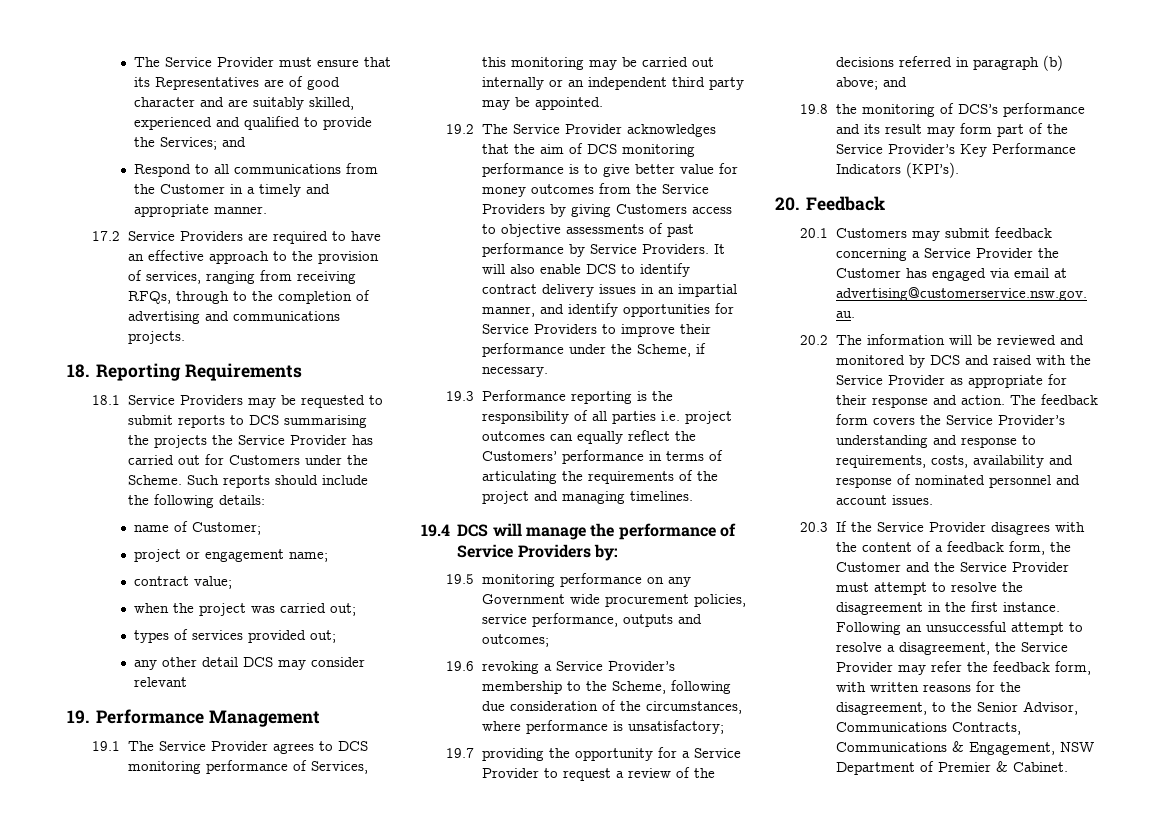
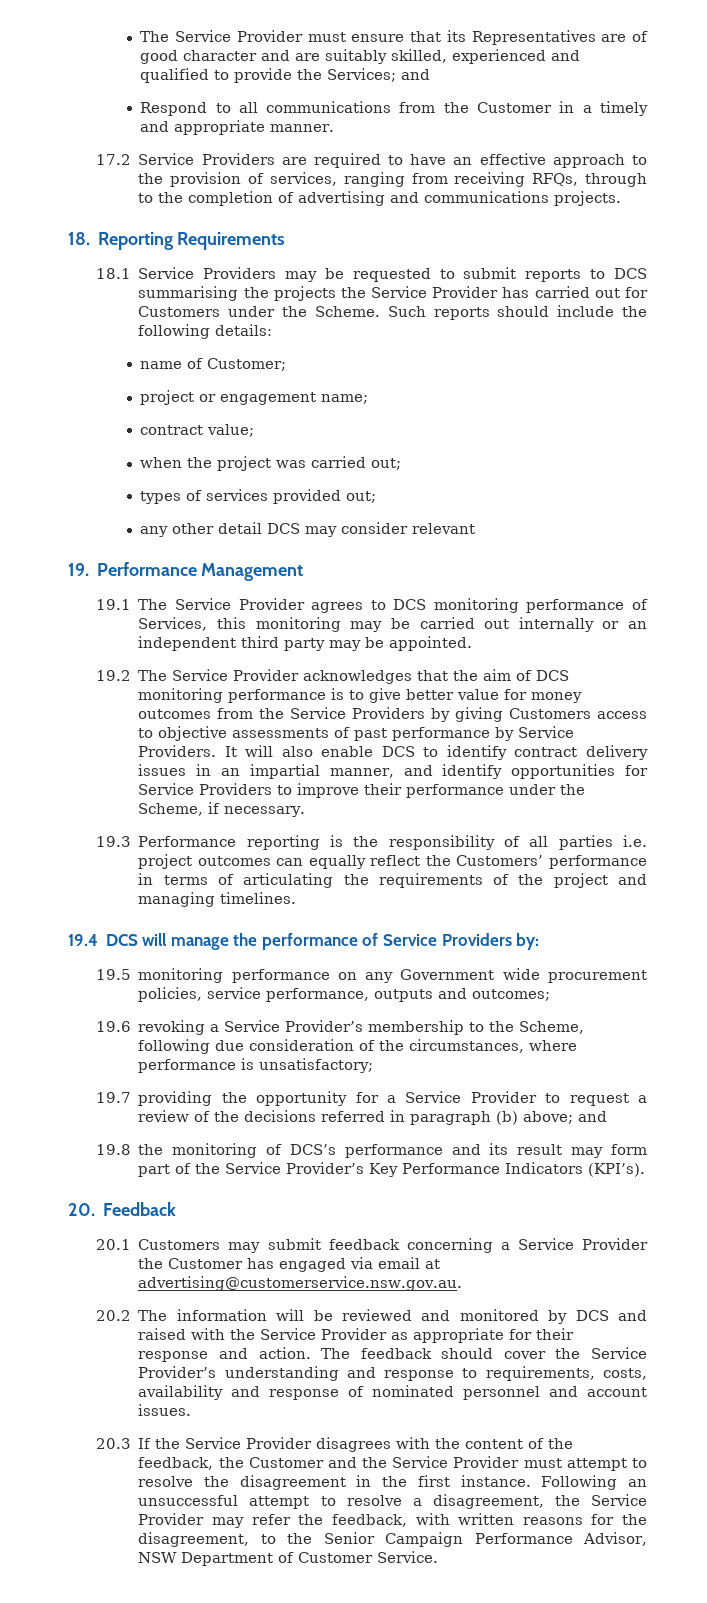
[835,414,915,425] form covers -> [441,1348,546,1359] should cover
[934,541,1045,555] a feedback form, -> [548,1438,574,1449] [138,1457,214,1470] the feedback,
[992,661,1091,675] feedback form, -> [331,1514,407,1527] feedback,
[1022,701,1078,715] [835,722,1021,735] [835,741,1094,755] [835,761,1068,775] Advisor, Communications Contracts, Communications & Engagement, NSW Department of Premier & Cabinet. -> [385,1532,648,1547] [138,1551,439,1566] Campaign Performance Advisor, NSW Department of Customer Service.

